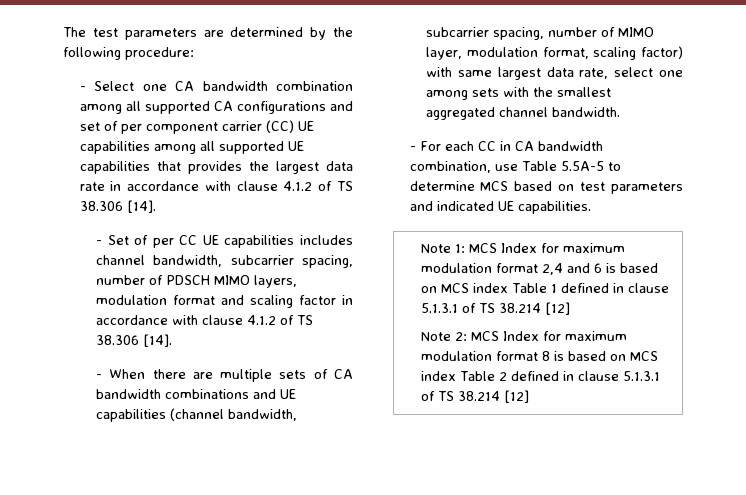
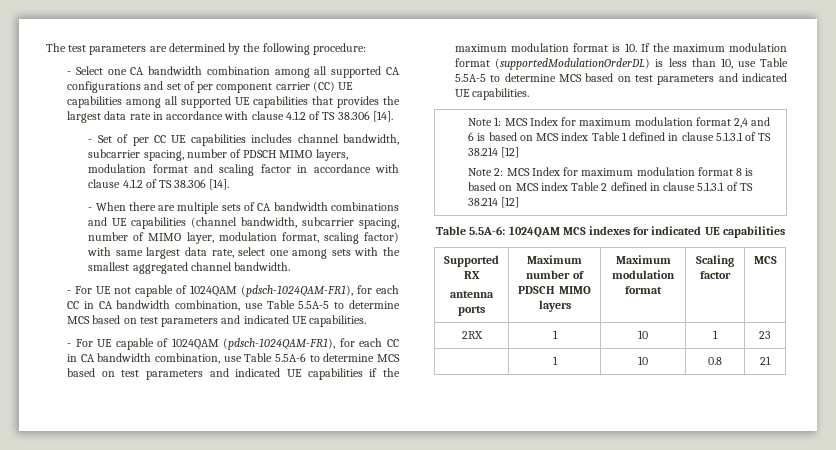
(441, 146) none -> [96,285,373,297] UE not capable of 1024QAM (pdsch-1024QAM-FR1), for
(591, 207) none -> [67,338,399,350] [67,353,400,364] [67,368,400,380] [455,43,787,52] [455,58,788,70] [455,73,787,85] [455,88,530,100] // - For UE capable of 1024QAM (pdsch-1024QAM-FR1), for each CC in CA bandwidth combination, use Table 5.5A-6 to determine MCS based on test parameters and indicated UE capabilities if the maximum modulation format is 10. If the maximum modulation format (supportedModulationOrderDL) is less than 10, use Table 5.5A-5 to determine MCS based on test parameters and indicated UE capabilities.
(530, 396) none -> [436,226,785,238] [444,255,499,267] [464,271,480,279] [450,291,494,298] [458,306,485,316] [527,255,582,264] [526,270,584,279] [518,286,591,294] [538,300,571,312] [615,255,671,264] [612,270,675,279] [625,286,662,294] [696,255,734,267] [700,271,731,279] [753,256,777,264] [461,331,483,339] [552,330,558,339] [638,330,648,339] [713,330,718,339] [759,331,771,339] [552,356,558,365] [638,356,648,365] [708,357,722,365] [760,356,771,365] // Table 5.5A-6: 1024QAM MCS indexes for indicated UE capabilities // Supported RX // antenna ports | Maximum number of PDSCH MIMO layers | Maximum modulation format | Scaling factor | MCS // 2RX | 1 | 10 | 1 | 23 // | 1 | 10 | 0.8 | 21

